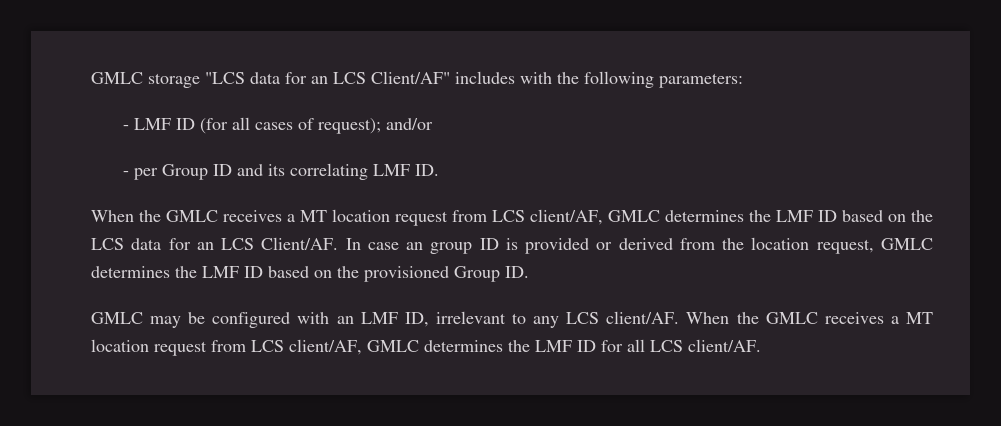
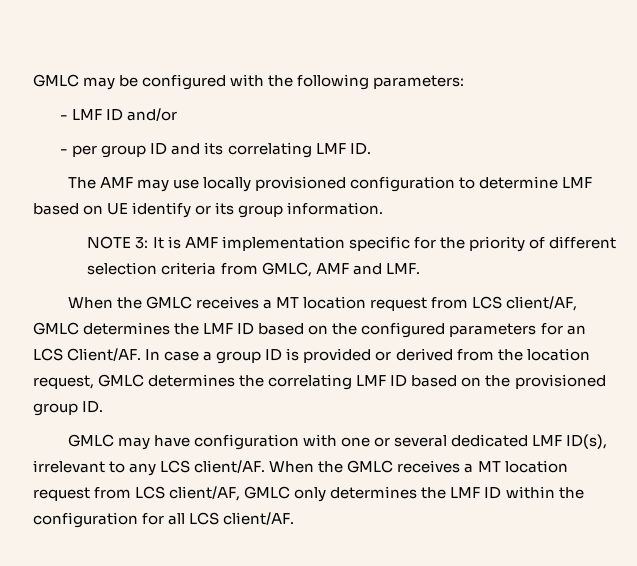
[91,71,515,88] GMLC storage "LCS data for an LCS Client/AF" includes -> [33,74,227,90] GMLC may be configured
[200,117,382,134] (for all cases of request); -> (124, 115) none
[162,164,209,180] Group -> [101,145,147,158] group
(440, 170) none -> [67,176,593,192] [33,202,384,218] [87,236,616,252] [87,262,420,277] // The AMF may use locally provisioned configuration to determine LMF based on UE identify or its group information. // NOTE 3: It is AMF implementation specific for the priority of different selection criteria from GMLC, AMF and LMF.
[91,238,162,250] LCS data -> [361,322,537,338] configured parameters
[406,242,424,250] an -> [203,351,213,361] a
(197, 272) none -> [268,374,353,390] correlating
[454,266,500,282] Group -> [33,403,78,416] group
[188,312,429,328] be configured with an LMF ID, -> [153,434,608,450] have configuration with one or several dedicated LMF ID(s),
[424,340,596,352] determines the LMF ID -> [294,486,584,502] [33,512,138,528] only determines the LMF ID within the configuration

